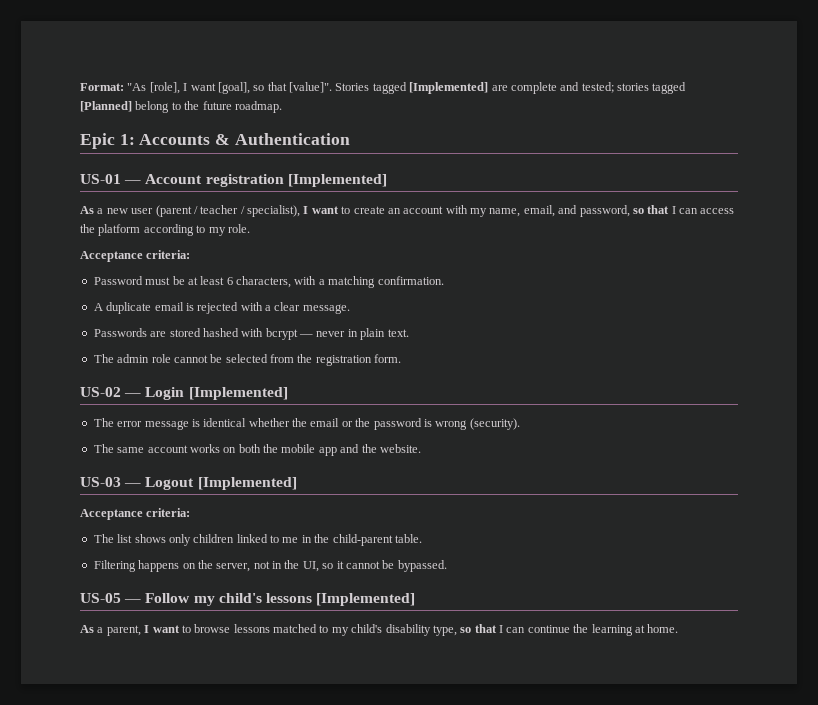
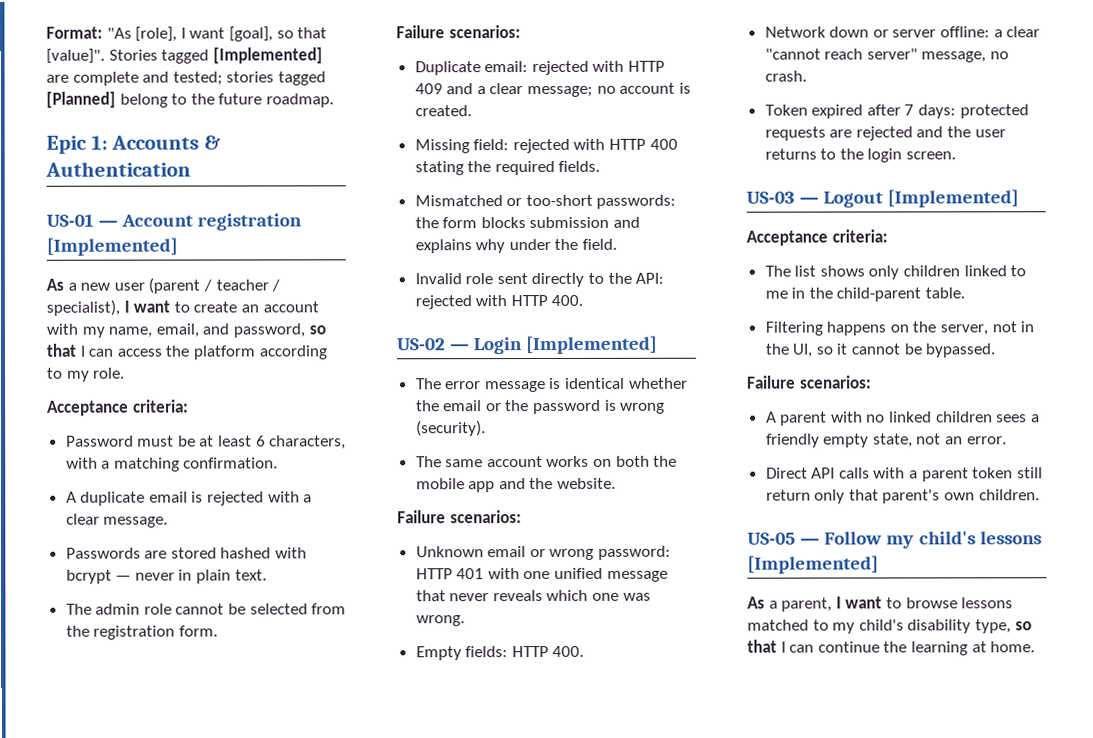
(402, 358) none -> [396,25,521,39] [414,60,666,76] [414,82,691,98] [414,105,472,117] [414,138,678,154] [414,160,601,176] [414,194,677,209] [414,216,641,229] [414,238,618,254] [414,272,665,288] [414,294,584,310] // Failure scenarios: // Duplicate email: rejected with HTTP 409 and a clear message; no account is created. // Missing field: rejected with HTTP 400 stating the required fields. // Mismatched or too-short passwords: the form blocks submission and explains why under the field. // Invalid role sent directly to the API: rejected with HTTP 400.
(421, 448) none -> [397,510,522,524] [415,545,672,560] [415,567,668,582] [415,589,651,602] [415,615,465,627] [415,645,585,661] [764,26,1041,38] [764,48,1010,63] [764,70,807,82] [764,104,1029,119] [764,126,1006,141] [764,148,957,163] // Failure scenarios: // Unknown email or wrong password: HTTP 401 with one unified message that never reveals which one was wrong. // Empty fields: HTTP 400. // Network down or server offline: a clear "cannot reach server" message, no crash. // Token expired after 7 days: protected requests are rejected and the user returns to the login screen.
(447, 566) none -> [747,375,872,389] [765,411,1040,426] [765,433,1007,448] [765,467,1043,482] [765,489,1040,504] // Failure scenarios: // A parent with no linked children sees a friendly empty state, not an error. // Direct API calls with a parent token still return only that parent's own children.

